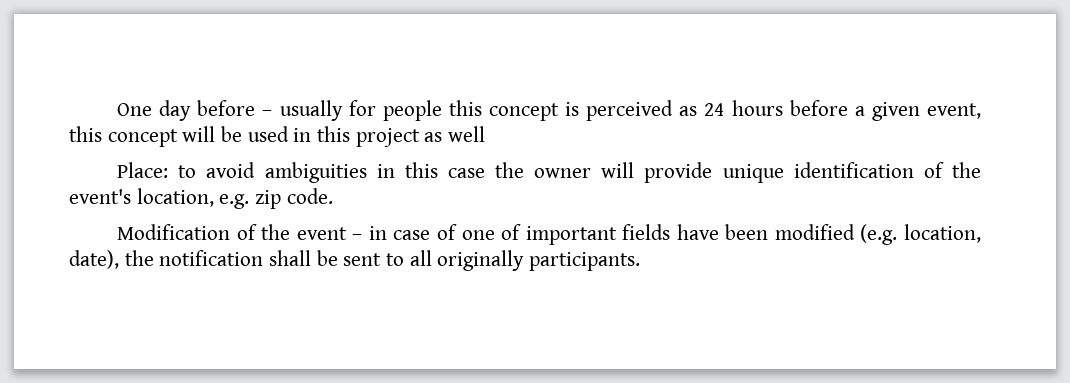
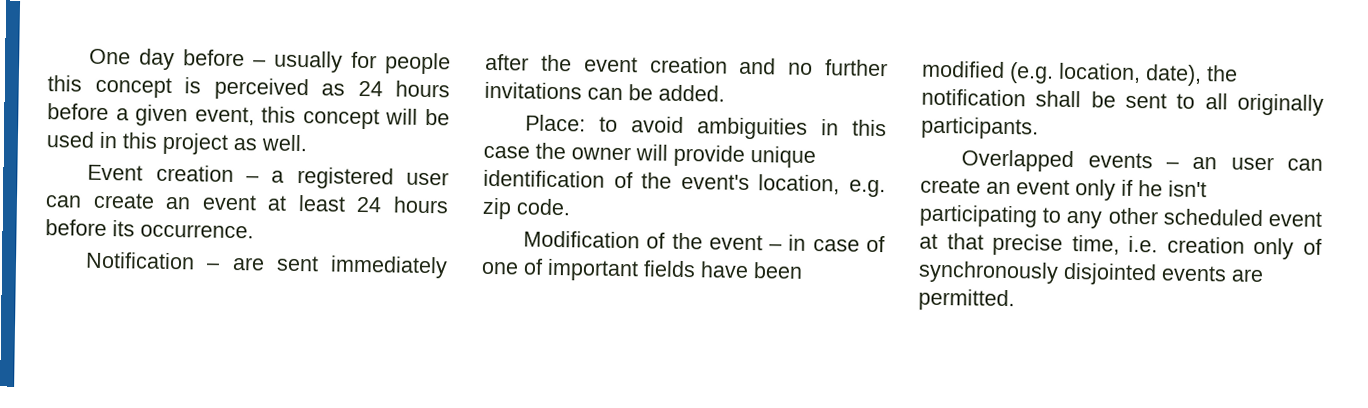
[448,126,486,142] well -> [261,134,308,152] [87,164,450,190] [45,192,449,214] [45,219,254,239] [85,251,449,279] [485,53,888,77] [484,81,725,102] well. // Event creation – a registered user can create an event at least 24 hours before its occurrence. // Notification – are sent immediately after the event creation and no further invitations can be added.
(641, 261) none -> [961,149,1323,173] [920,177,1207,201] [919,204,1322,229] [919,233,1322,260] [918,260,1264,286] [918,288,1015,312] // Overlapped events – an user can create an event only if he isn't participating to any other scheduled event at that precise time, i.e. creation only of synchronously disjointed events are permitted.

